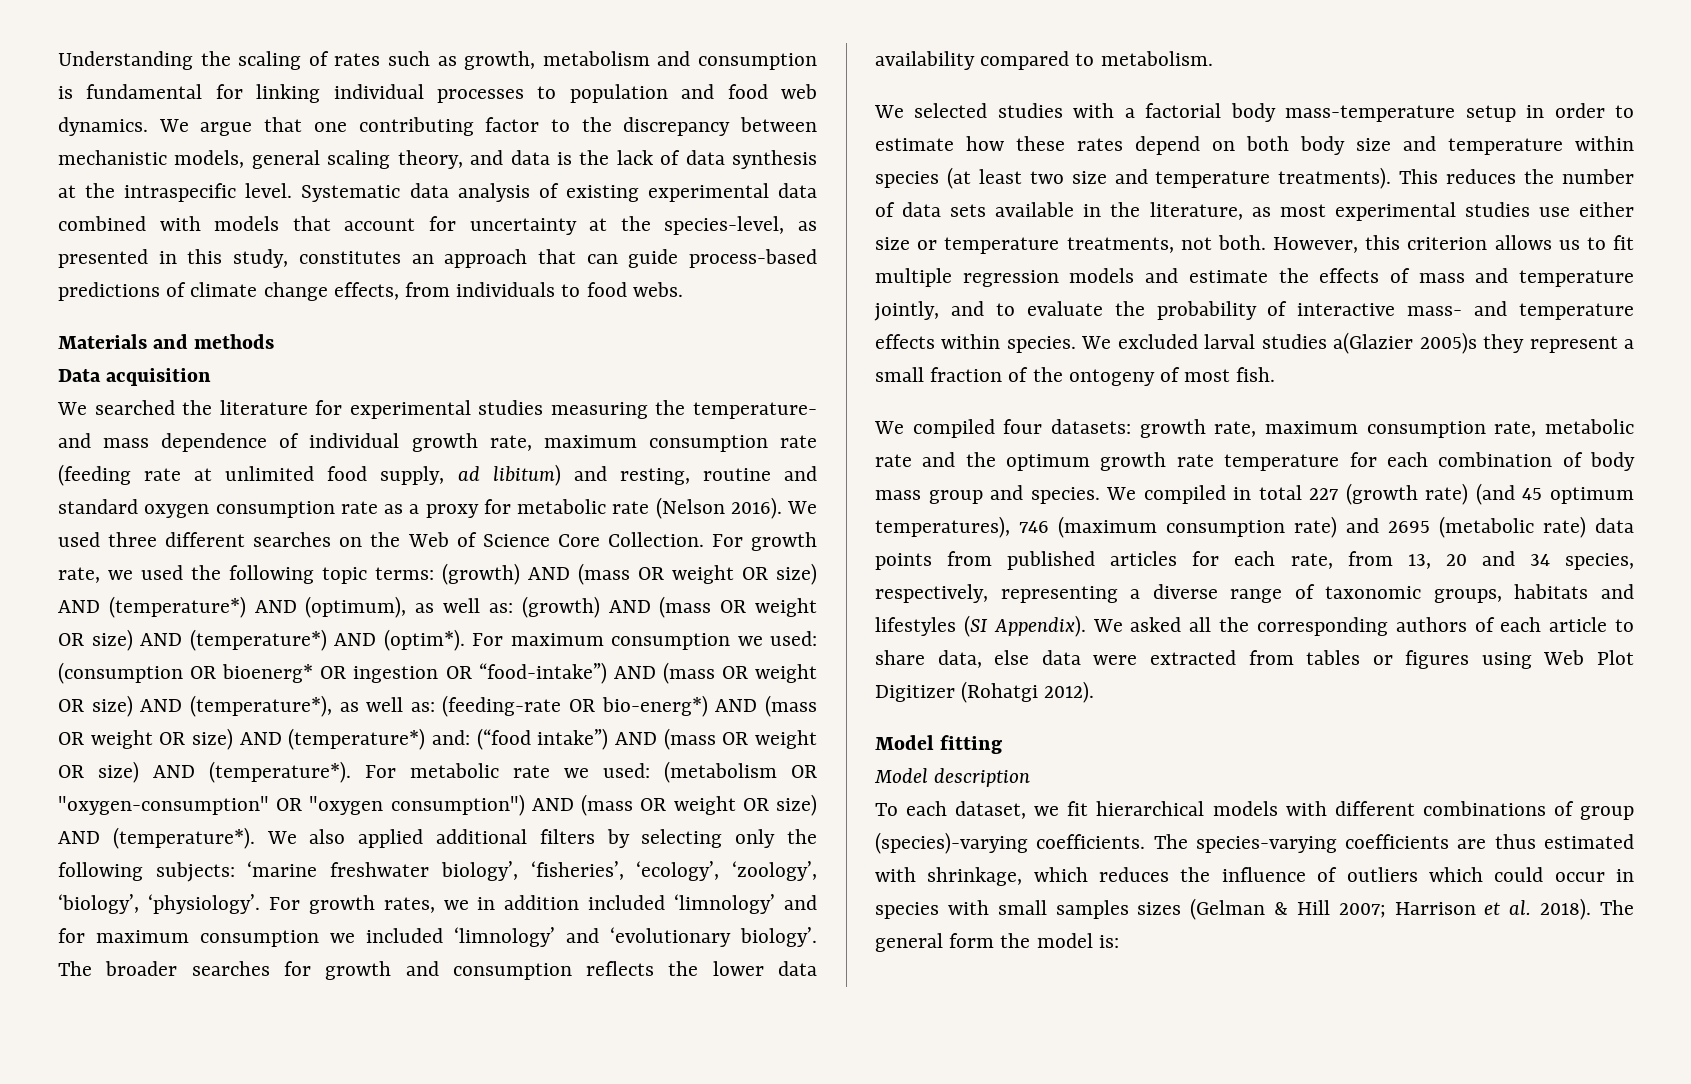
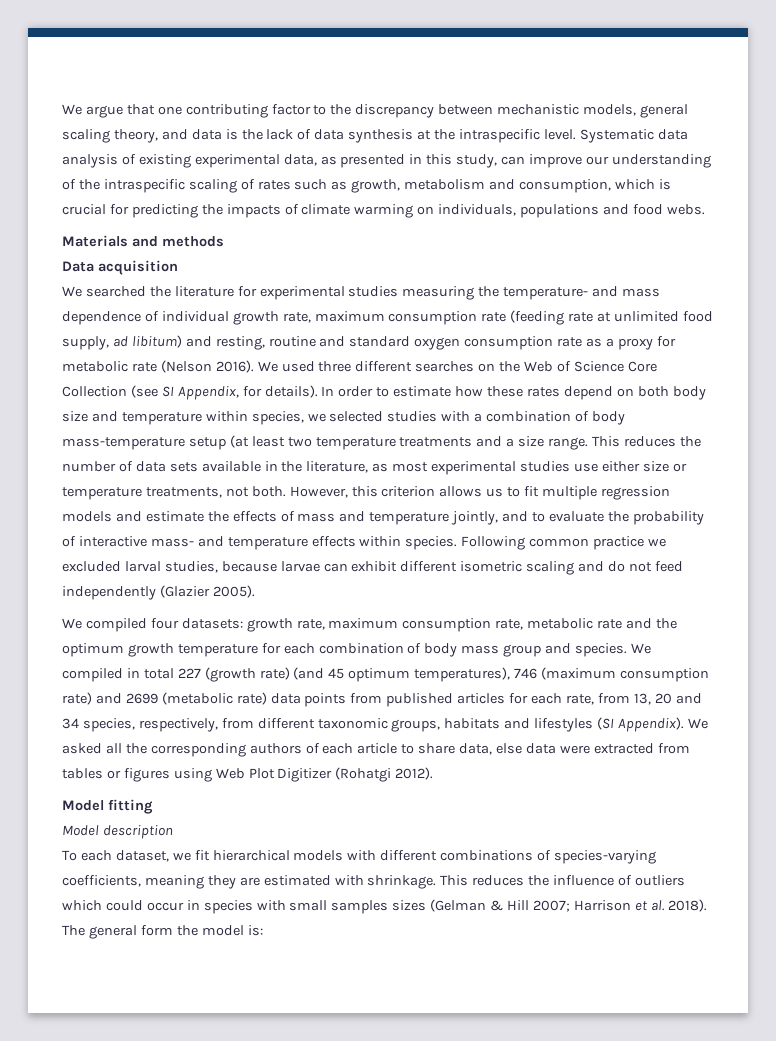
[58,51,818,70] [58,84,817,103] [58,117,148,136] Understanding the scaling of rates such as growth, metabolism and consumption is fundamental for linking individual processes to population and food web dynamics. -> (62, 109) none
[778,183,818,198] [58,216,785,235] data combined with models that account for uncertainty at the species-level, -> [283,154,317,166] data,
[298,249,817,268] [58,282,581,301] constitutes an approach that can guide process-based predictions of climate change effects, from individuals to -> [501,154,711,168] [62,179,671,193] [62,204,630,218] can improve our understanding of the intraspecific scaling of rates such as growth, metabolism and consumption, which is crucial for predicting the impacts of climate warming on individuals, populations and
[607,532,817,551] [58,563,817,585] [58,596,817,618] [58,629,817,651] [58,662,818,684] [58,695,817,717] [58,728,817,750] [58,761,817,783] [58,794,817,816] [58,827,817,849] [58,861,817,882] [58,894,817,914] [58,927,817,947] [58,961,817,980] [875,51,1213,70] [874,103,1545,122] Collection. For growth rate, we used the following topic terms: (growth) AND (mass OR weight OR size) AND (temperature*) AND (optimum), as well as: (growth) AND (mass OR weight OR size) AND (temperature*) AND (optim*). For maximum consumption we used: (consumption OR bioenerg* OR ingestion OR “food-intake”) AND (mass OR weight OR size) AND (temperature*), as well as: (feeding-rate OR bio-energ*) AND (mass OR weight OR size) AND (temperature*) and: (“food intake”) AND (mass OR weight OR size) AND (temperature*). For metabolic rate we used: (metabolism OR "oxygen-consumption" OR "oxygen consumption") AND (mass OR weight OR size) AND (temperature*). We also applied additional filters by selecting only the following subjects: ‘marine freshwater biology’, ‘fisheries’, ‘ecology’, ‘zoology’, ‘biology’, ‘physiology’. For growth rates, we in addition included ‘limnology’ and for maximum consumption we included ‘limnology’ and ‘evolutionary biology’. The broader searches for growth and consumption reflects the lower data availability compared to metabolism. // We selected studies with a factorial body mass-temperature setup in -> [62,385,335,400] Collection (see SI Appendix, for details). In
[875,167,1392,189] species (at least two size and temperature treatments). -> [251,411,625,425] [62,435,589,450] species, we selected studies with a combination of body mass-temperature setup (at least two temperature treatments and a size range.
[1081,332,1634,354] [875,367,1276,386] We excluded larval studies a(Glazier 2005)s they represent a small fraction of the ontogeny of most fish. -> [461,536,667,550] [62,561,683,575] [62,585,255,600] Following common practice we excluded larval studies, because larvae can exhibit different isometric scaling and do not feed independently (Glazier 2005).
[1176,454,1214,467] rate -> (174, 650) none
[1388,521,1430,533] 2695 -> [125,693,158,704] 2699
[1000,584,1315,603] representing a diverse range of -> [221,718,315,729] from different
[1580,806,1634,820] [875,832,1634,854] [875,867,1088,886] group (species)-varying coefficients. The species-varying coefficients are thus estimated with shrinkage, which -> [554,850,657,864] [62,875,469,889] species-varying coefficients, meaning they are estimated with shrinkage. This

